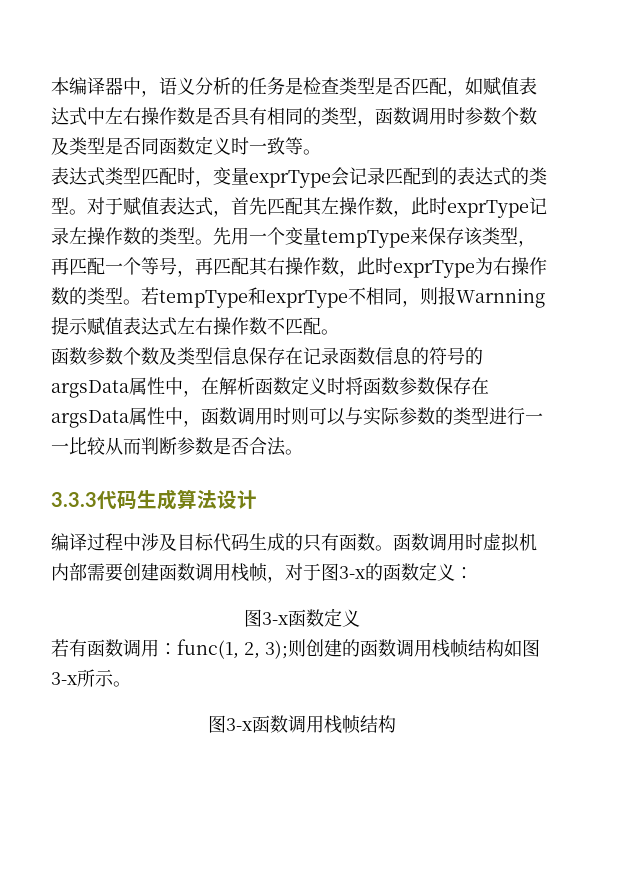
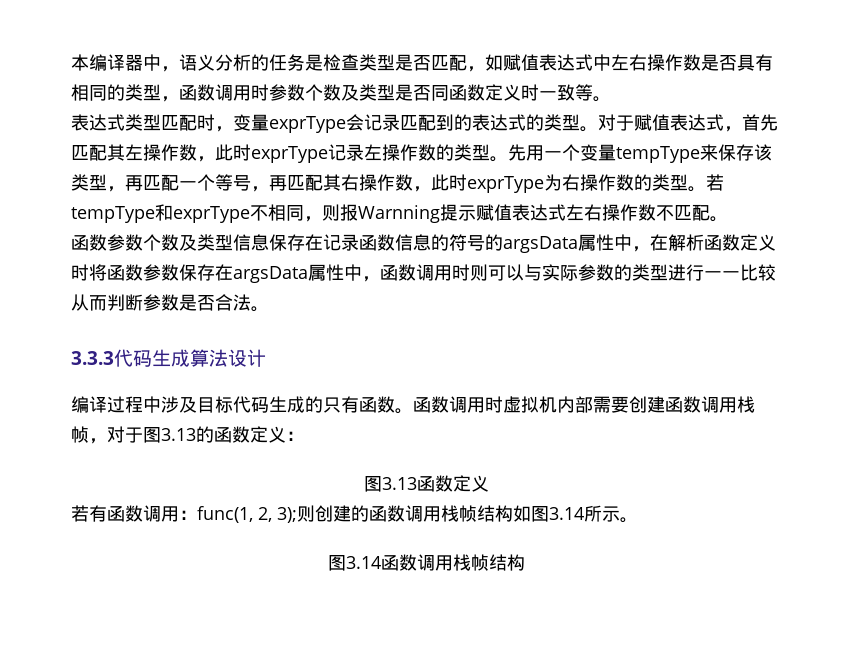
[339,566,365,579] 3-x -> [161,428,196,441] 3.13
[262,612,288,625] 3-x -> [381,477,417,490] 3.13
[51,672,77,685] 3-x -> [549,507,584,520] 3.14
[226,718,252,731] 3-x -> [345,556,381,569] 3.14

